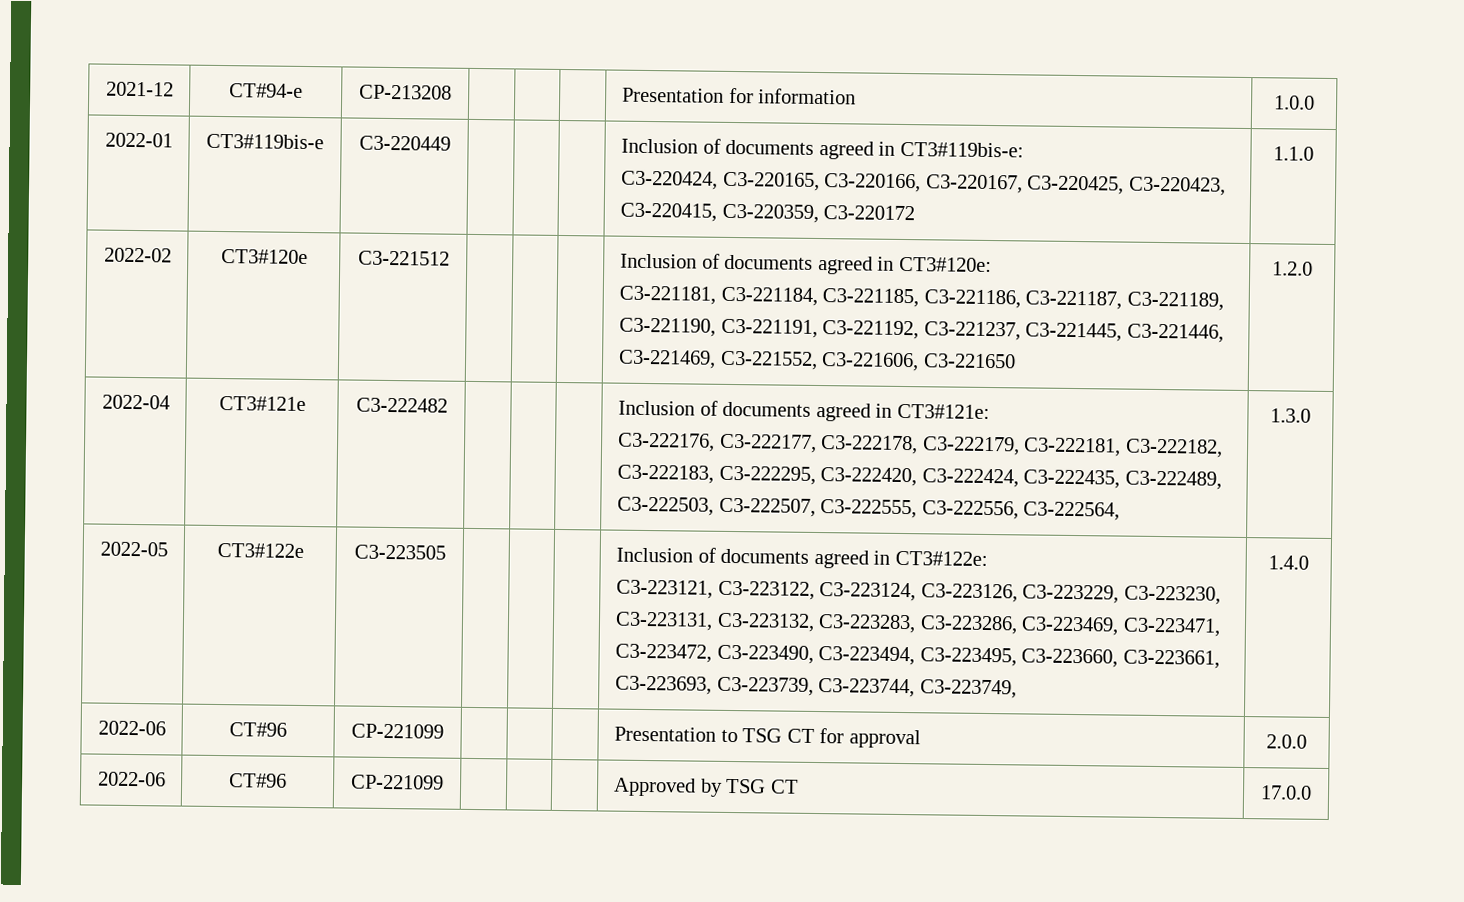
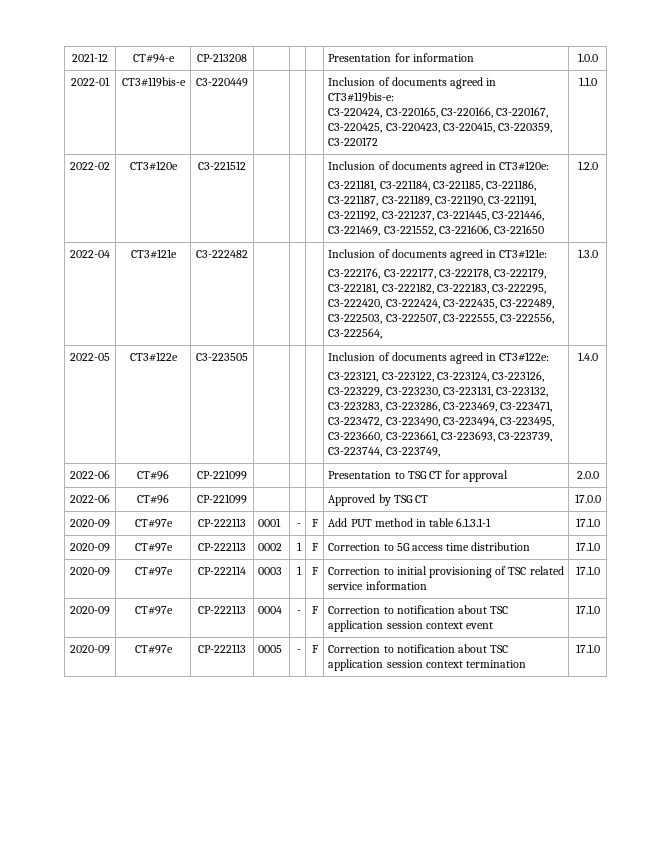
(1312, 792) none -> [70,519,110,528] [134,519,173,528] [198,518,246,527] [258,518,282,527] [296,523,301,527] [311,519,318,527] [328,518,492,527] [575,518,600,527] [70,543,110,552] [134,543,173,552] [198,542,246,551] [258,543,283,551] [296,542,302,551] [311,543,318,551] [328,542,531,551] [575,542,600,551] [70,567,110,576] [134,567,173,576] [198,566,246,575] [258,567,283,575] [296,566,302,575] [311,567,318,575] [328,566,564,578] [328,581,427,590] [575,566,600,575] [70,606,110,615] [134,606,173,615] [198,605,246,614] [258,606,283,614] [296,610,301,614] [311,606,318,614] [328,605,509,614] [328,620,493,632] [575,605,600,614] [70,645,110,654] [134,645,173,654] [198,644,246,653] [258,645,283,653] [296,649,301,653] [311,645,318,653] [328,644,509,653] [328,659,526,671] [575,644,600,653] // 2020-09 | CT#97e | CP-222113 | 0001 | - | F | Add PUT method in table 6.1.3.1-1 | 17.1.0 // 2020-09 | CT#97e | CP-222113 | 0002 | 1 | F | Correction to 5G access time distribution | 17.1.0 // 2020-09 | CT#97e | CP-222114 | 0003 | 1 | F | Correction to initial provisioning of TSC related service information | 17.1.0 // 2020-09 | CT#97e | CP-222113 | 0004 | - | F | Correction to notification about TSC application session context event | 17.1.0 // 2020-09 | CT#97e | CP-222113 | 0005 | - | F | Correction to notification about TSC application session context termination | 17.1.0

